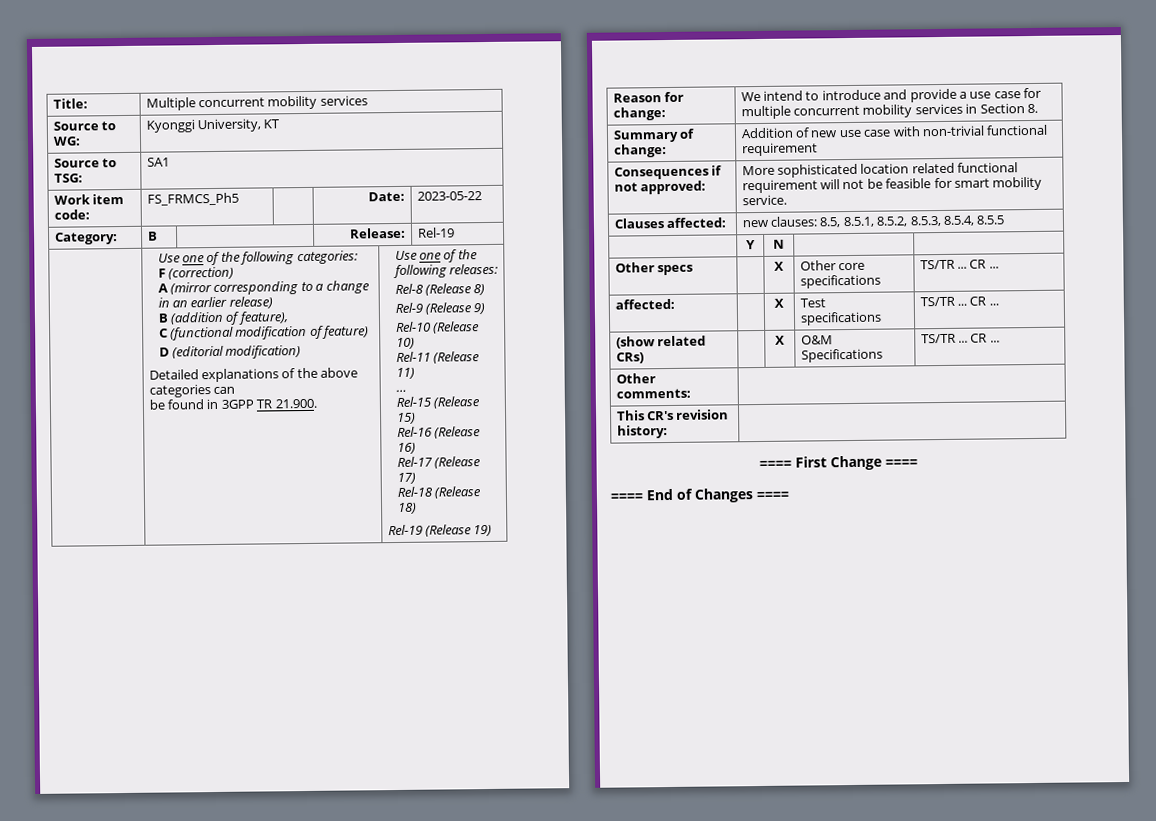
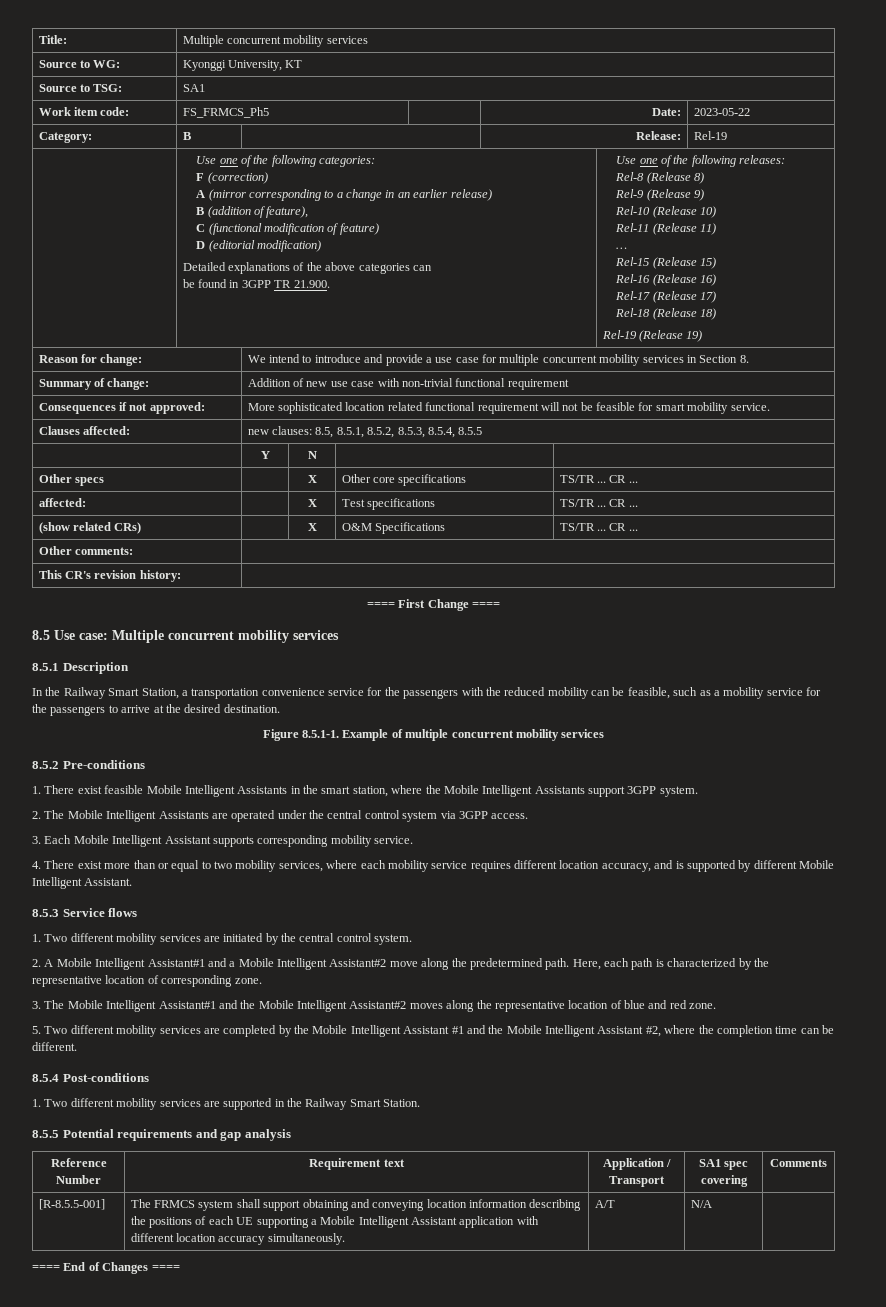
(918, 463) none -> [32,630,339,643] [32,662,129,674] [32,687,821,699] [32,704,280,716] [262,729,605,741] [32,760,145,769] [32,785,698,797] [32,810,529,822] [32,835,413,847] [32,860,834,872] [32,877,133,889] [32,908,138,917] [32,933,413,945] [32,958,769,970] [32,975,262,987] [32,1000,717,1012] [32,1025,834,1037] [32,1042,77,1051] [32,1073,149,1082] [32,1098,421,1110] [32,1129,291,1141] [50,1158,107,1167] [56,1175,101,1184] [309,1158,405,1170] [602,1158,672,1170] [609,1176,665,1187] [698,1159,749,1170] [700,1175,748,1187] [770,1159,827,1167] [38,1199,105,1210] [130,1199,582,1211] [130,1216,539,1228] [130,1233,345,1245] [594,1200,615,1208] [690,1200,712,1208] // 8.5 Use case: Multiple concurrent mobility services // 8.5.1 Description // In the Railway Smart Station, a transportation convenience service for the passengers with the reduced mobility can be feasible, such as a mobility service for the passengers to arrive at the desired destination. // Figure 8.5.1-1. Example of multiple concurrent mobility services // 8.5.2 Pre-conditions // 1. There exist feasible Mobile Intelligent Assistants in the smart station, where the Mobile Intelligent Assistants support 3GPP system. // 2. The Mobile Intelligent Assistants are operated under the central control system via 3GPP access. // 3. Each Mobile Intelligent Assistant supports corresponding mobility service. // 4. There exist more than or equal to two mobility services, where each mobility service requires different location accuracy, and is supported by different Mobile Intelligent Assistant. // 8.5.3 Service flows // 1. Two different mobility services are initiated by the central control system. // 2. A Mobile Intelligent Assistant#1 and a Mobile Intelligent Assistant#2 move along the predetermined path. Here, each path is characterized by the representative location of corresponding zone. // 3. The Mobile Intelligent Assistant#1 and the Mobile Intelligent Assistant#2 moves along the representative location of blue and red zone. // 5. Two different mobility services are completed by the Mobile Intelligent Assistant #1 and the Mobile Intelligent Assistant #2, where the completion time can be different. // 8.5.4 Post-conditions // 1. Two different mobility services are supported in the Railway Smart Station. // 8.5.5 Potential requirements and gap analysis // Reference Number | Requirement text | Application / Transport | SA1 spec covering | Comments // [R-8.5.5-001] | The FRMCS system shall support obtaining and conveying location information describing the positions of each UE supporting a Mobile Intelligent Assistant application with different location accuracy simultaneously. | A/T | N/A |

